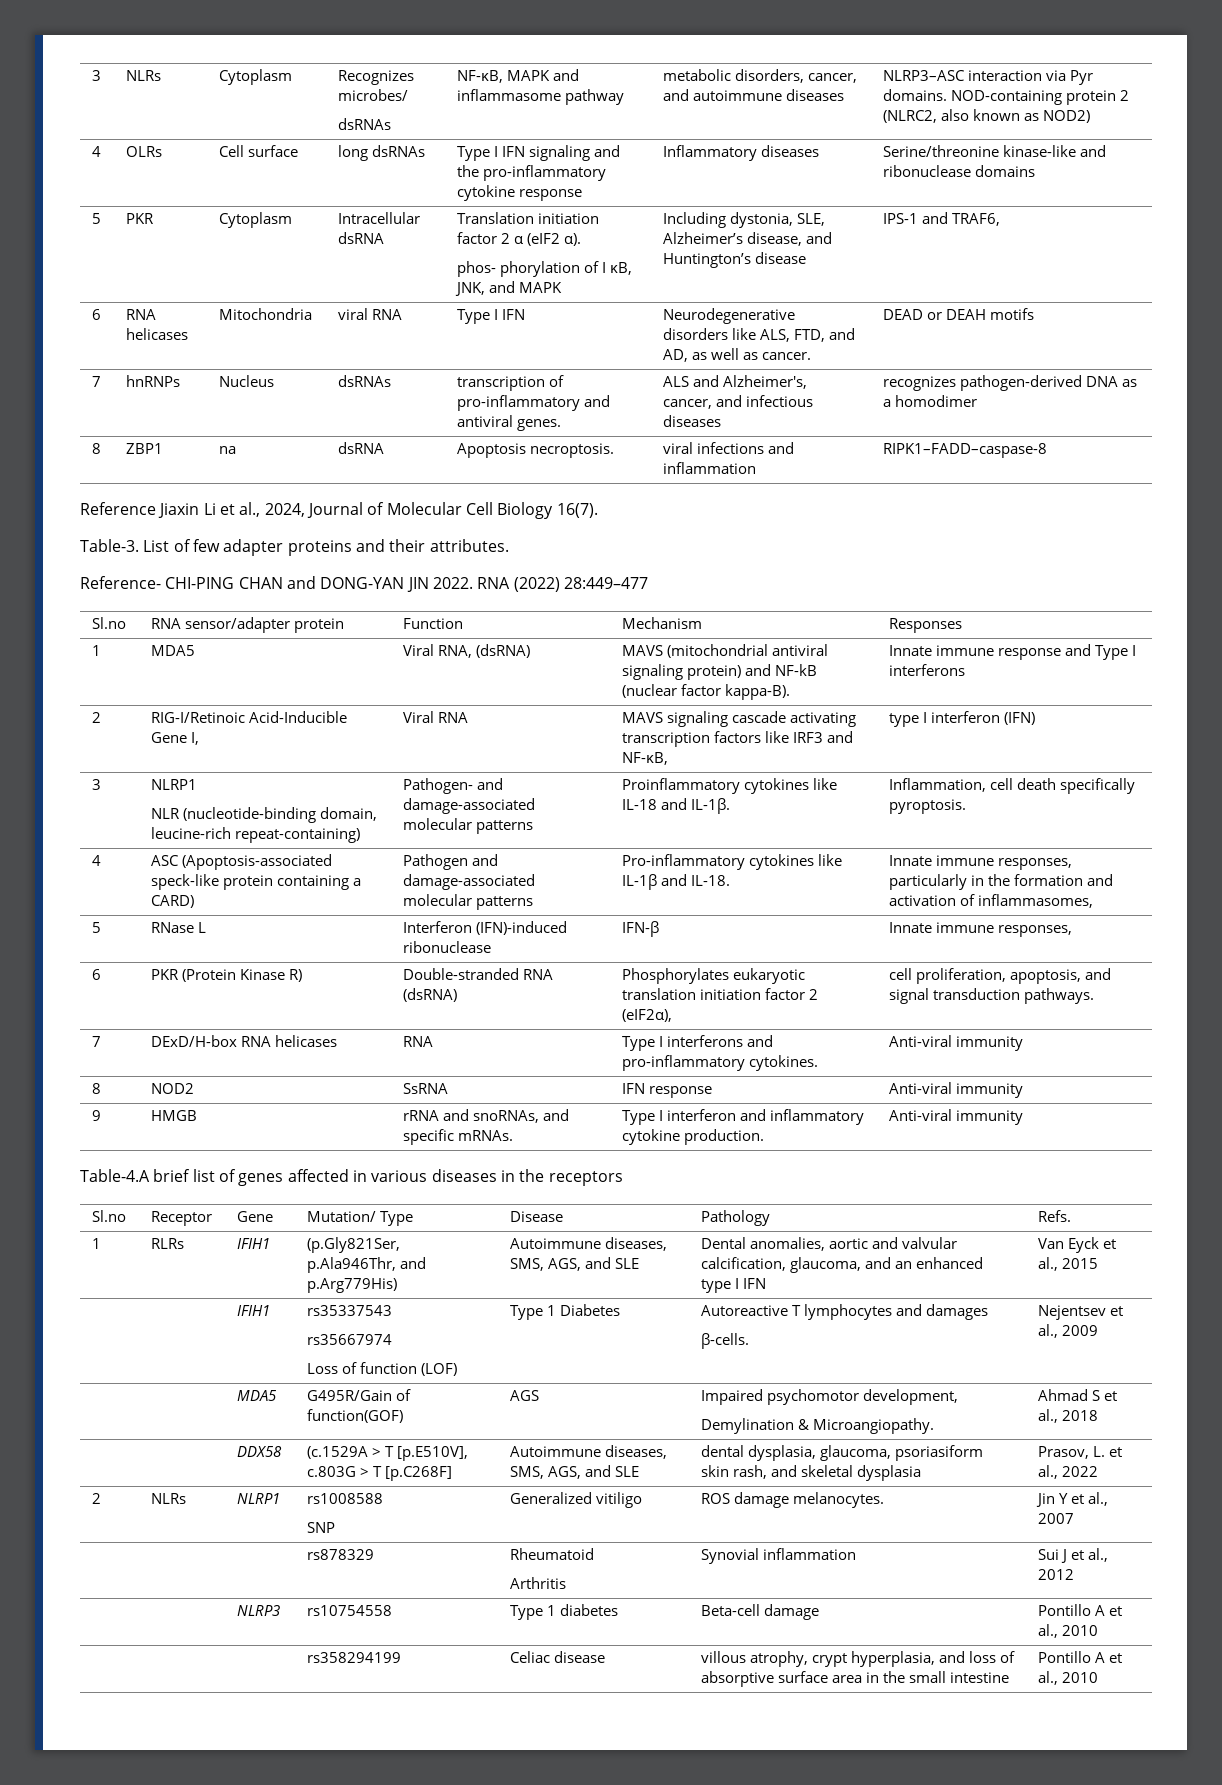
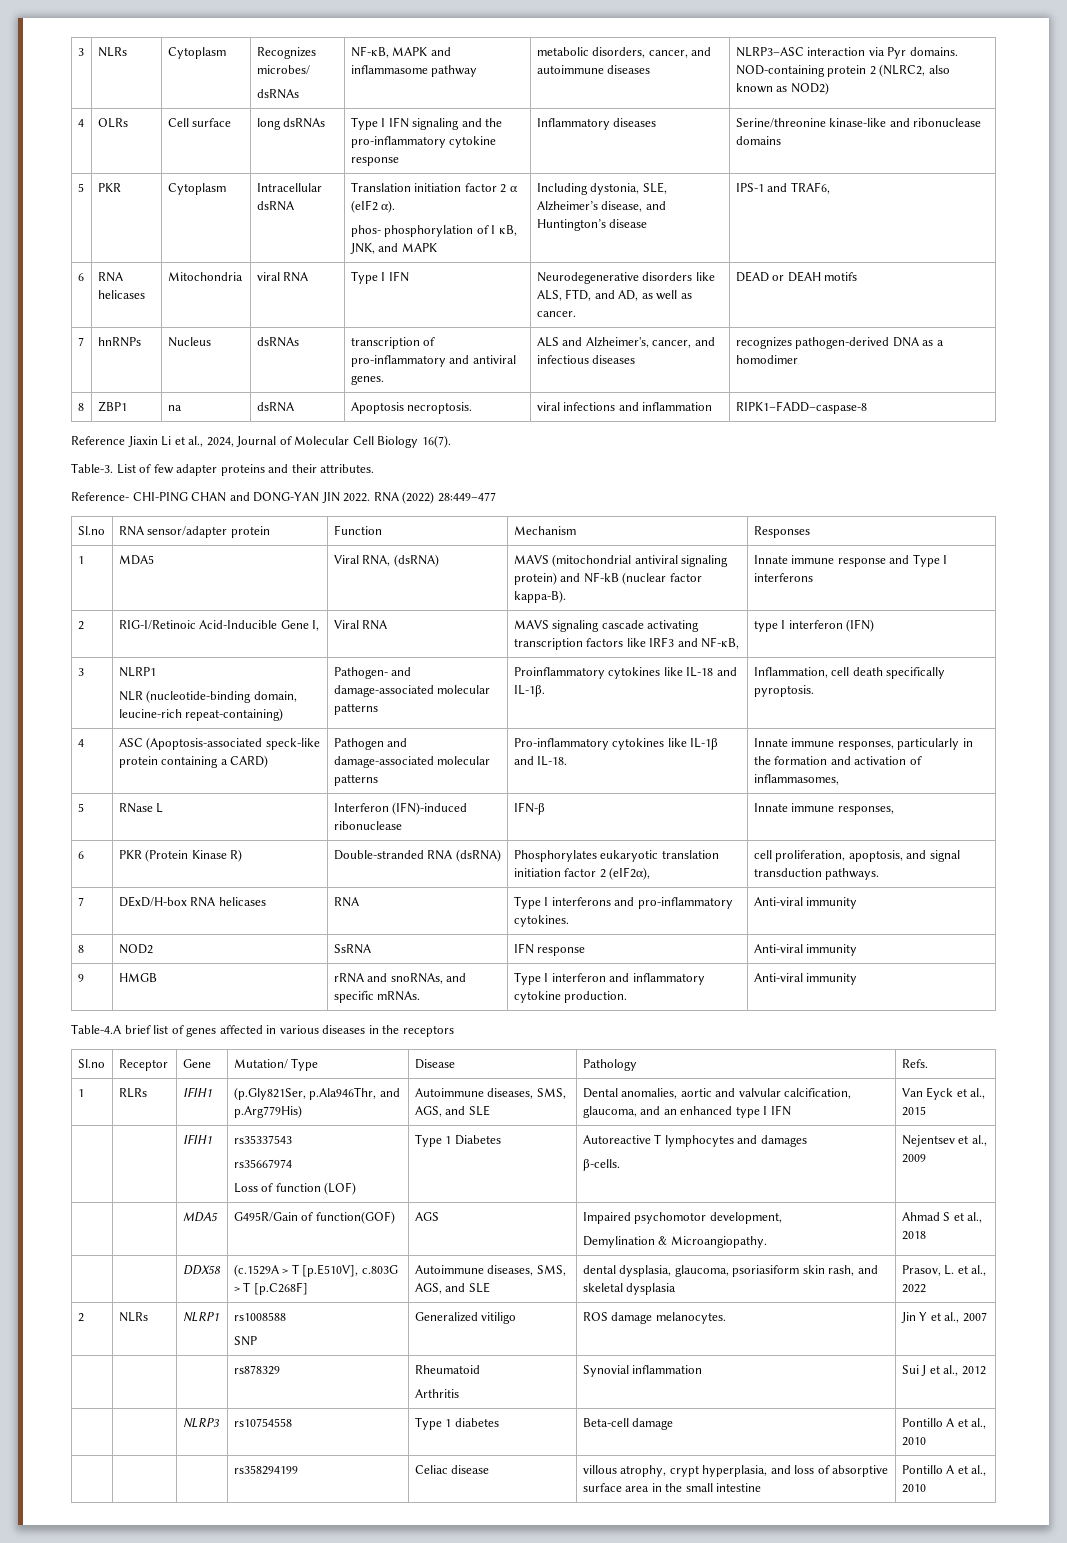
[500,261,581,277] phorylation -> [384,225,474,237] phosphorylation

